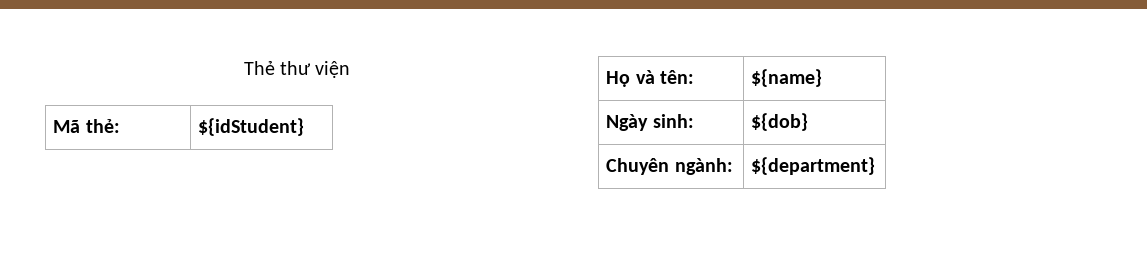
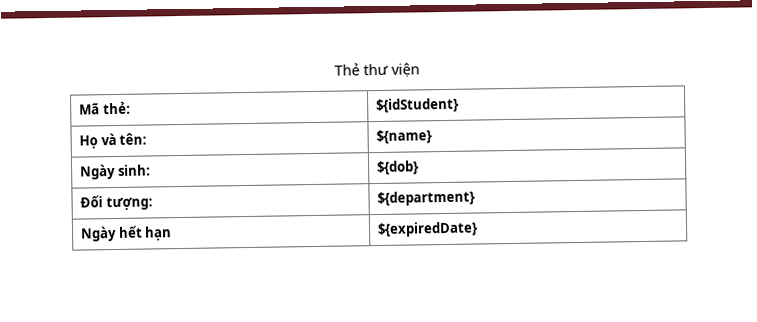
[606,158,733,175] Chuyên ngành: -> [80,195,153,211] Đối tượng:
(876, 166) none -> [80,225,173,242] [377,221,479,238] // Ngày hết hạn | ${expiredDate}

